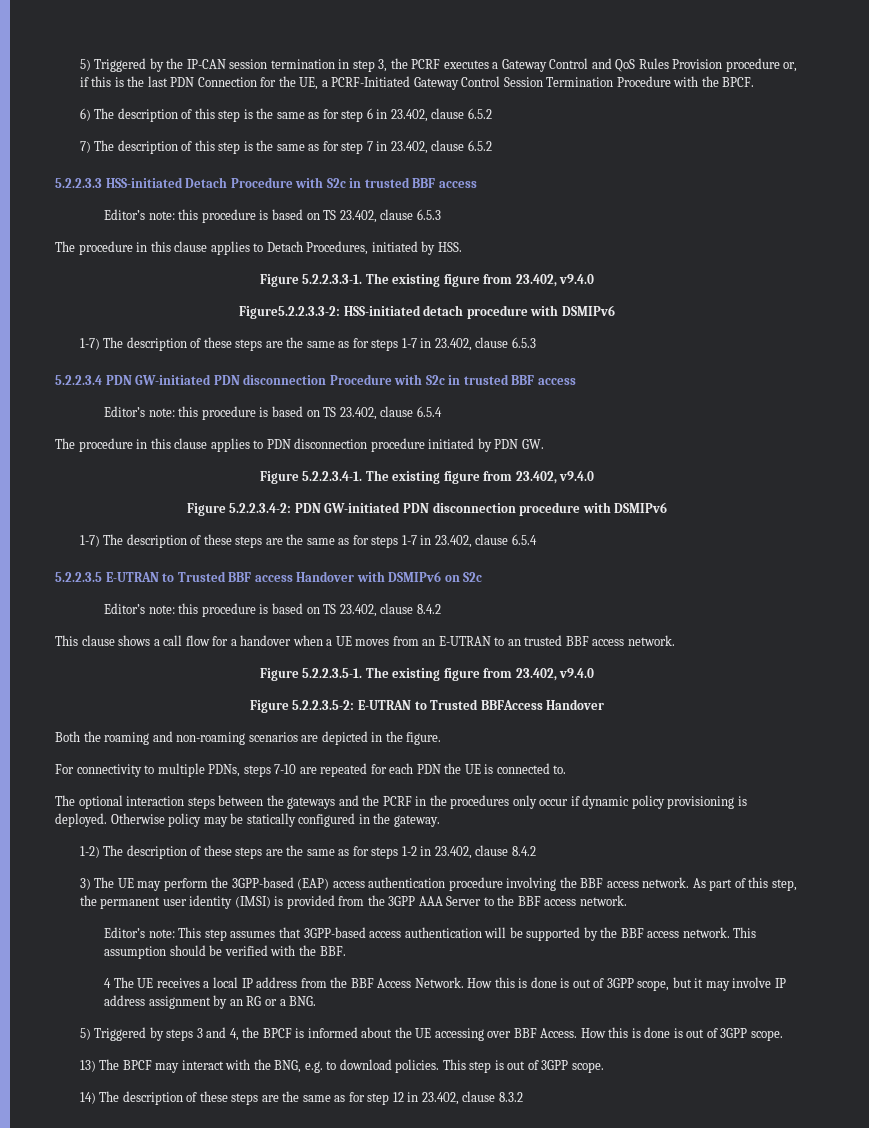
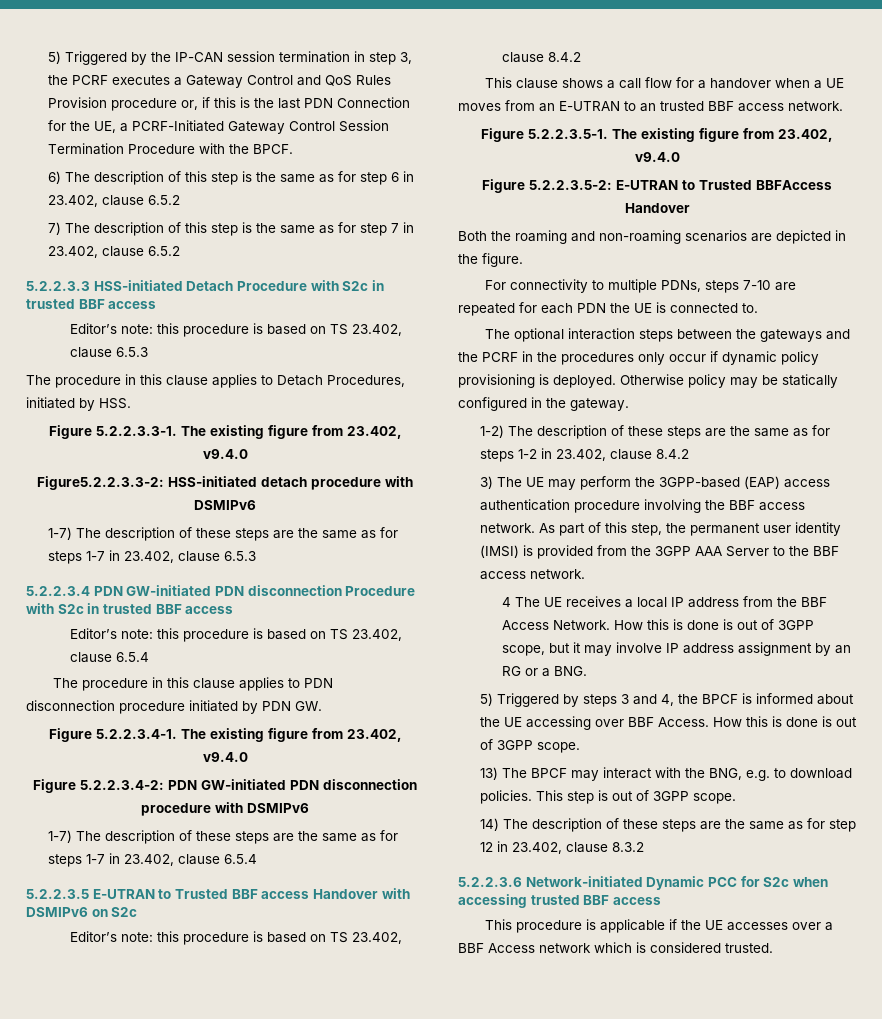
[104,927,757,941] [104,945,346,959] // Editor’s note: This step assumes that 3GPP-based access authentication will be supported by the BBF access network. This assumption should be verified with the BBF. -> (585, 574) none
(523, 1097) none -> [458,876,828,890] [458,894,661,908] [484,919,833,933] [458,942,773,953] // 5.2.2.3.6 Network-initiated Dynamic PCC for S2c when accessing trusted BBF access // This procedure is applicable if the UE accesses over a BBF Access network which is considered trusted.

